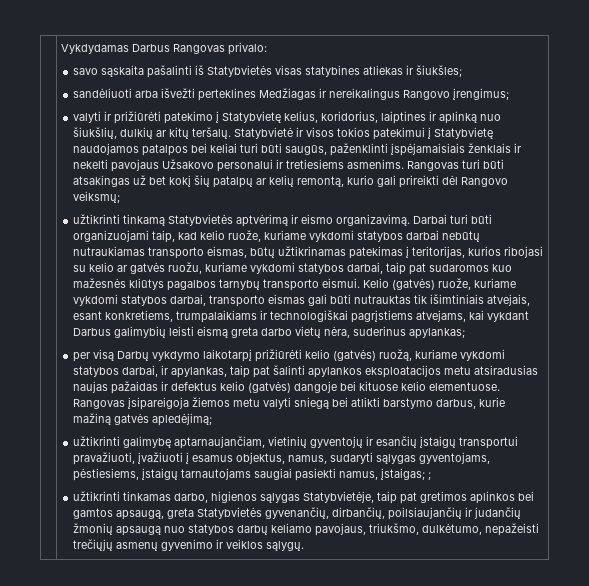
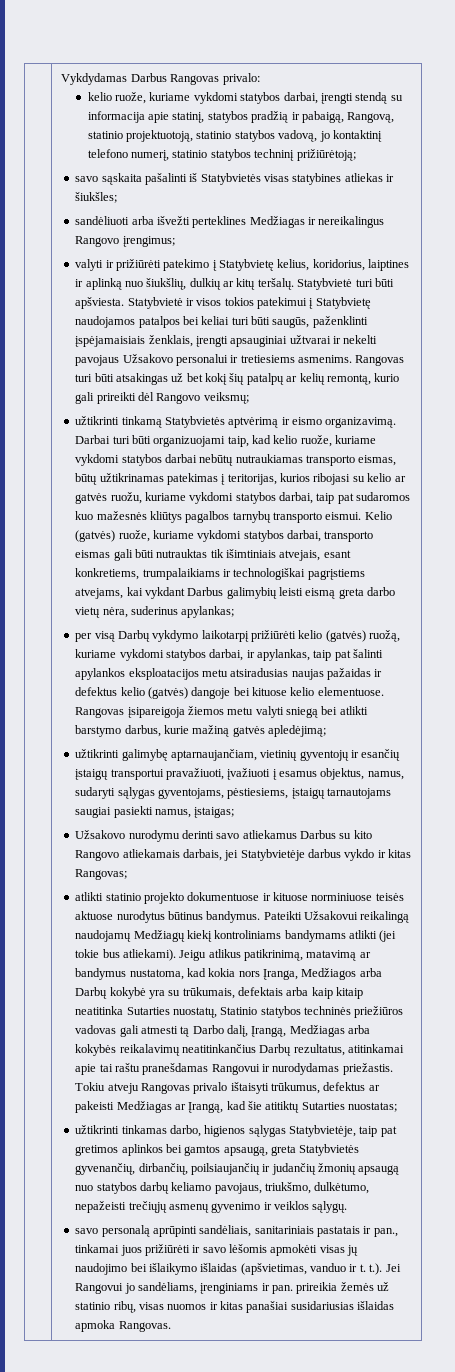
(268, 48) none -> [87,92,403,104] [87,111,395,123] [87,130,382,142] [87,149,356,161] // kelio ruože, kuriame vykdomi statybos darbai, įrengti stendą su informacija apie statinį, statybos pradžią ir pabaigą, Rangovą, statinio projektuotoją, statinio statybos vadovą, jo kontaktinį telefono numerį, statinio statybos techninį prižiūrėtoją;
(294, 133) none -> [355,278,394,287] [75,297,183,309] turi būti apšviesta. Statybvietė
[468,143,512,153] ženklais -> [148,335,331,347] ženklais, įrengti apsauginiai užtvarai
[428,472,432,480] ; -> [75,830,372,842] [75,849,412,861] [75,869,128,880] [75,892,404,904] [75,911,410,923] [75,930,397,942] [75,949,371,961] [75,968,382,980] [75,987,364,999] [75,1006,404,1018] [75,1025,371,1037] [75,1044,405,1056] [75,1063,393,1075] [75,1082,380,1094] [75,1101,398,1113] // Užsakovo nurodymu derinti savo atliekamus Darbus su kito Rangovo atliekamais darbais, jei Statybvietėje darbus vykdo ir kitas Rangovas; // atlikti statinio projekto dokumentuose ir kituose norminiuose teisės aktuose nurodytus būtinus bandymus. Pateikti Užsakovui reikalingą naudojamų Medžiagų kiekį kontroliniams bandymams atlikti (jei tokie bus atliekami). Jeigu atlikus patikrinimą, matavimą ar bandymus nustatoma, kad kokia nors Įranga, Medžiagos arba Darbų kokybė yra su trūkumais, defektais arba kaip kitaip neatitinka Sutarties nuostatų, Statinio statybos techninės priežiūros vadovas gali atmesti tą Darbo dalį, Įrangą, Medžiagas arba kokybės reikalavimų neatitinkančius Darbų rezultatus, atitinkamai apie tai raštu pranešdamas Rangovui ir nurodydamas priežastis. Tokiu atveju Rangovas privalo ištaisyti trūkumus, defektus ar pakeisti Medžiagas ar Įrangą, kad šie atitiktų Sutarties nuostatas;
(305, 546) none -> [75,1225,398,1237] [75,1244,359,1256] [75,1263,401,1275] [75,1282,390,1294] [75,1301,395,1313] [75,1320,171,1332] // savo personalą aprūpinti sandėliais, sanitariniais pastatais ir pan., tinkamai juos prižiūrėti ir savo lėšomis apmokėti visas jų naudojimo bei išlaikymo išlaidas (apšvietimas, vanduo ir t. t.). Jei Rangovui jo sandėliams, įrenginiams ir pan. prireikia žemės už statinio ribų, visas nuomos ir kitas panašiai susidariusias išlaidas apmoka Rangovas.

